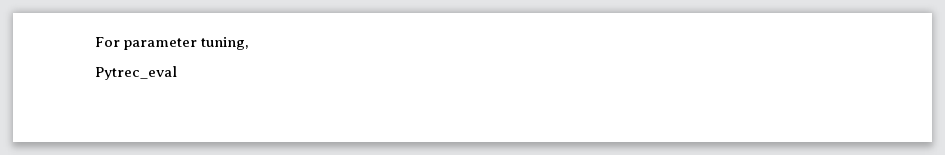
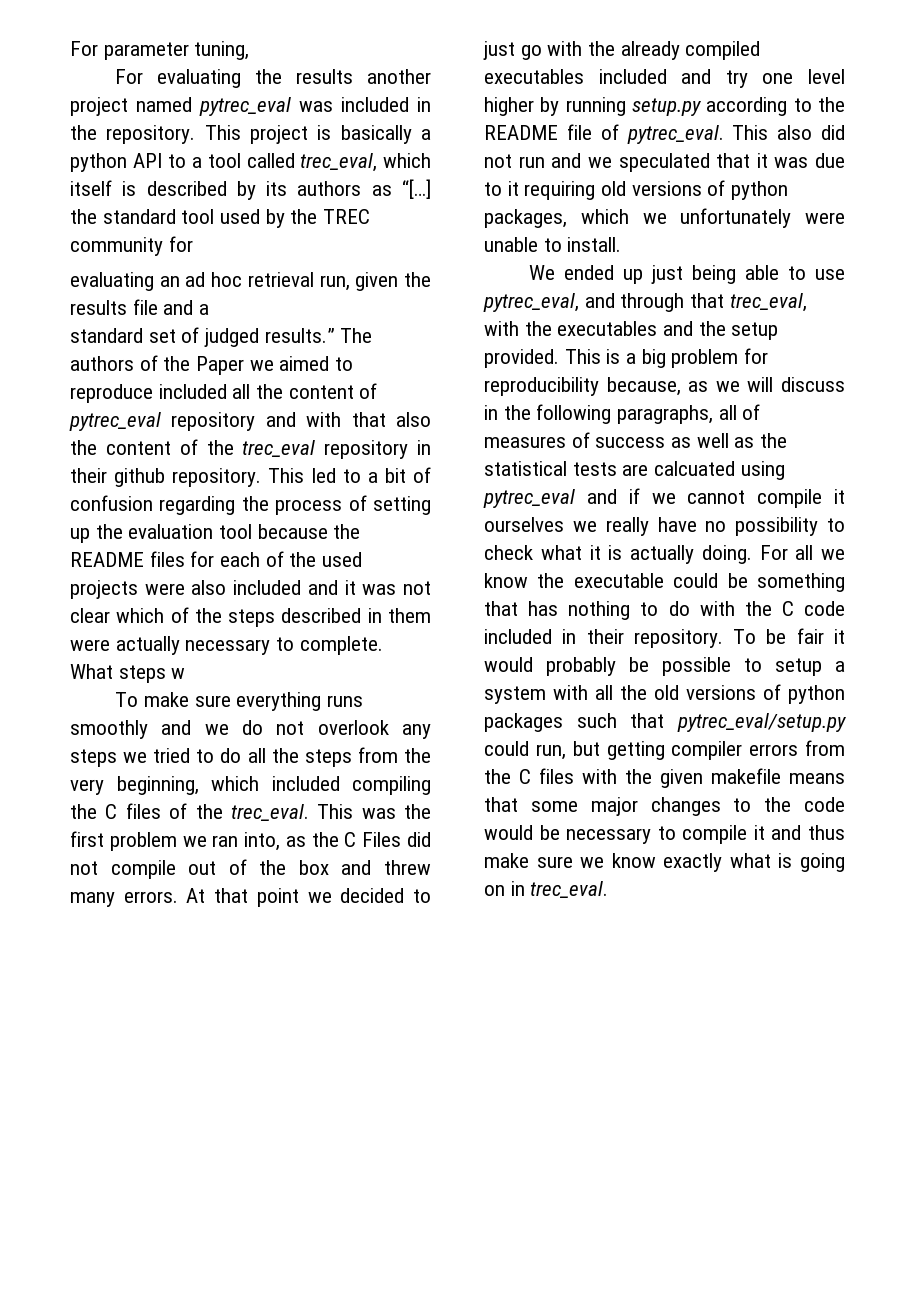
[95,66,177,80] Pytrec_eval -> [115,69,431,88] [70,97,431,116] [70,125,431,144] [70,153,432,172] [70,179,431,200] [70,209,371,228] [70,236,193,256] [70,272,431,291] [70,299,210,315] [70,327,373,347] [70,355,354,375] [70,383,378,403] [69,412,431,431] [70,439,432,459] [70,467,431,487] [70,495,431,515] [70,524,361,543] [70,551,363,567] [70,580,432,599] [70,607,431,627] [70,636,383,655] [70,664,186,683] [115,692,364,711] [70,720,432,739] [70,747,431,767] [70,776,431,795] [70,803,431,821] [70,831,431,851] [70,859,431,879] [70,888,432,907] [483,41,761,60] [484,69,845,88] [484,97,845,116] [484,124,845,144] [484,153,845,172] [484,180,789,200] [484,208,845,228] [484,237,622,252] [529,265,845,284] [483,293,807,312] [484,321,779,340] [484,348,769,368] [484,377,845,396] [484,404,761,424] [484,432,788,448] [484,461,785,480] [483,488,845,508] [484,517,845,536] [484,545,845,564] [484,573,845,592] [484,601,845,620] [484,628,845,648] [484,657,845,676] [484,684,845,704] [484,713,846,732] [484,740,845,760] [484,768,845,788] [484,797,845,816] [484,825,845,844] [484,853,845,872] [484,881,609,898] For evaluating the results another project named pytrec_eval was included in the repository. This project is basically a python API to a tool called trec_eval, which itself is described by its authors as “[…] the standard tool used by the TREC community for // evaluating an ad hoc retrieval run, given the results file and a // standard set of judged results.” The authors of the Paper we aimed to reproduce included all the content of pytrec_eval repository and with that also the content of the trec_eval repository in their github repository. This led to a bit of confusion regarding the process of setting up the evaluation tool because the README files for each of the used projects were also included and it was not clear which of the steps described in them were actually necessary to complete. What steps w // To make sure everything runs smoothly and we do not overlook any steps we tried to do all the steps from the very beginning, which included compiling the C files of the trec_eval. This was the first problem we ran into, as the C Files did not compile out of the box and threw many errors. At that point we decided to just go with the already compiled executables included and try one level higher by running setup.py according to the README file of pytrec_eval. This also did not run and we speculated that it was due to it requiring old versions of python packages, which we unfortunately were unable to install. // We ended up just being able to use pytrec_eval, and through that trec_eval, with the executables and the setup provided. This is a big problem for reproducibility because, as we will discuss in the following paragraphs, all of measures of success as well as the statistical tests are calcuated using pytrec_eval and if we cannot compile it ourselves we really have no possibility to check what it is actually doing. For all we know the executable could be something that has nothing to do with the C code included in their repository. To be fair it would probably be possible to setup a system with all the old versions of python packages such that pytrec_eval/setup.py could run, but getting compiler errors from the C files with the given makefile means that some major changes to the code would be necessary to compile it and thus make sure we know exactly what is going on in trec_eval.

